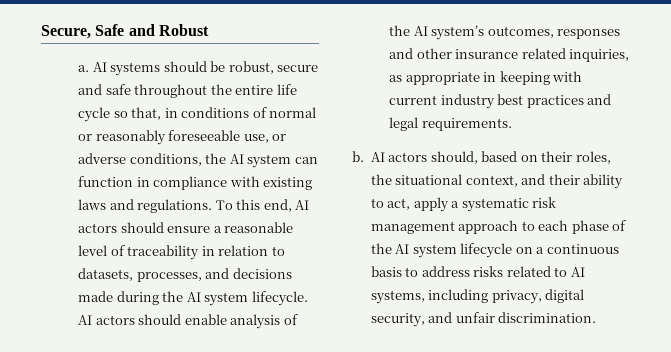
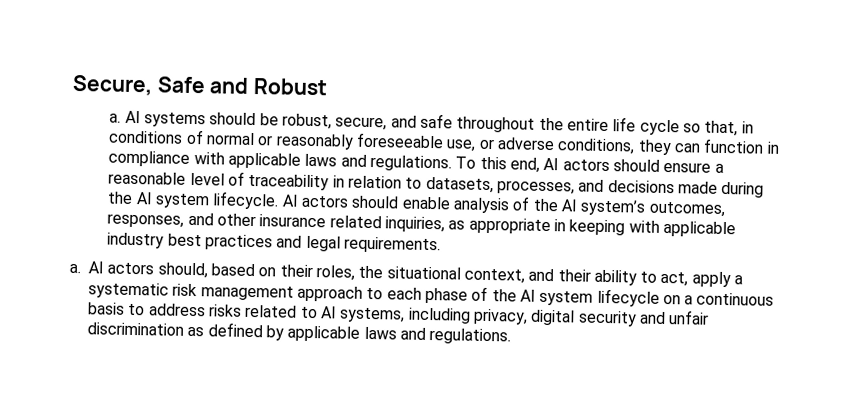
[277,65,319,72] secure -> [335,116,388,131] secure,
[205,153,292,168] the AI system -> [637,139,672,156] they
[263,177,313,190] existing -> [228,152,302,169] applicable
[557,29,621,39] responses -> [107,213,185,228] responses,
[389,95,438,105] current -> [663,220,737,238] applicable
[352,151,364,162] b. -> [69,263,81,274] a.
[370,313,425,327] security, -> [577,310,637,327] security
[498,312,597,323] discrimination. -> [87,322,512,345] discrimination as defined by applicable laws and regulations.

